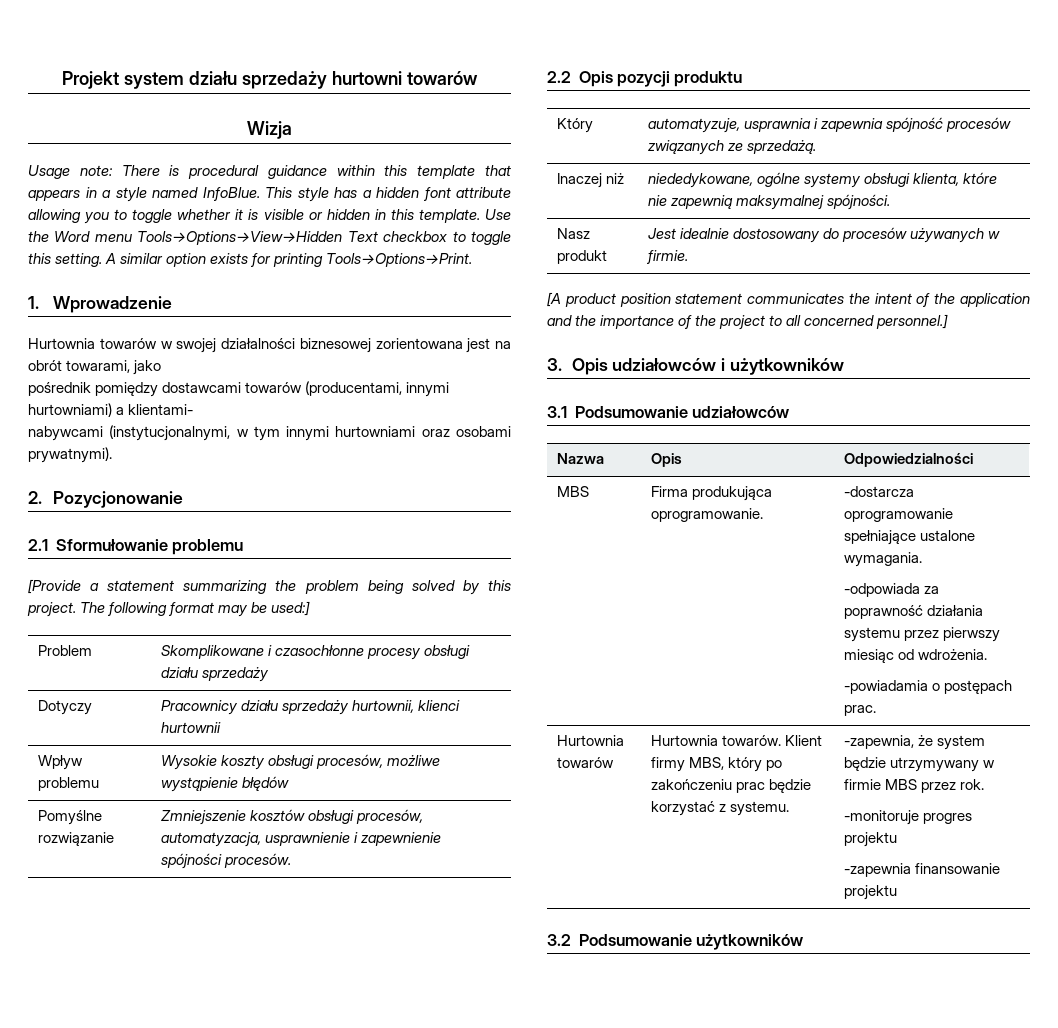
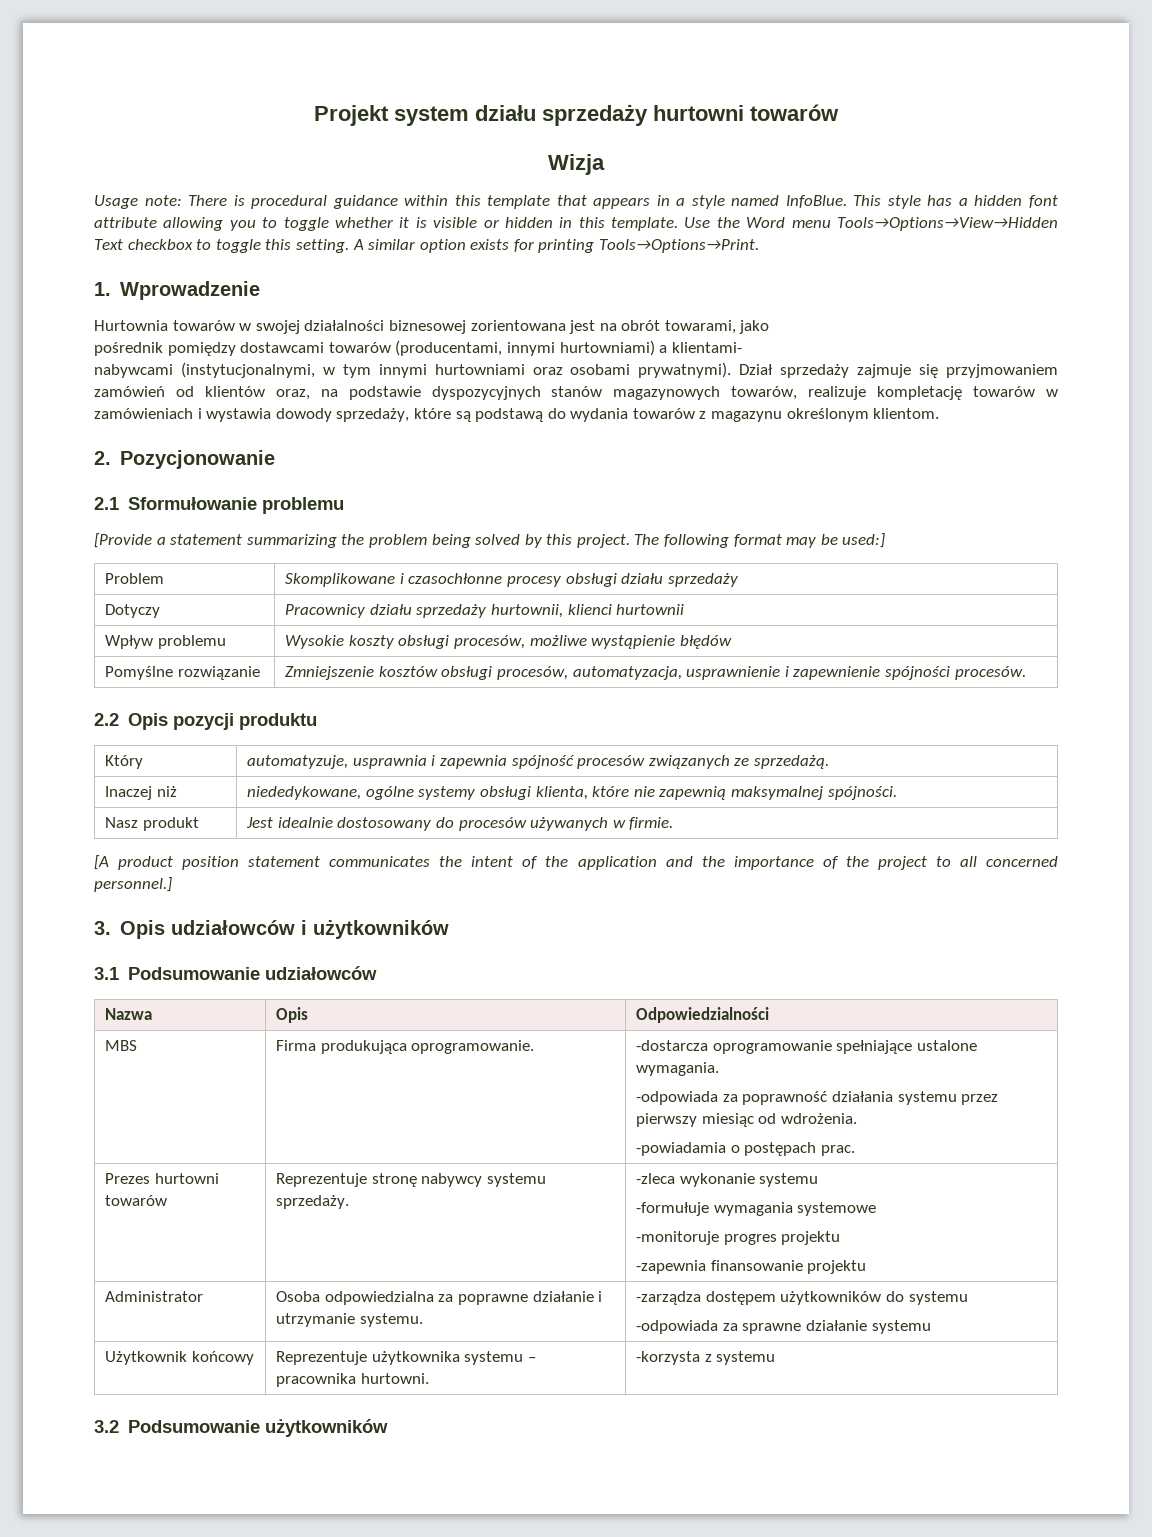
(112, 455) none -> [739,364,1058,378] [94,386,1058,400] [94,408,940,422] Dział sprzedaży zajmuje się przyjmowaniem zamówień od klientów oraz, na podstawie dyspozycyjnych stanów magazynowych towarów, realizuje kompletację towarów w zamówieniach i wystawia dowody sprzedaży, które są podstawą do wydania towarów z magazynu określonym klientom.
[557,735,625,746] Hurtownia -> [105,1173,219,1184] Prezes hurtowni
[651,735,823,746] [651,757,783,772] [651,779,812,793] [651,801,790,816] [844,735,986,750] [844,757,996,772] [844,779,985,793] Hurtownia towarów. Klient firmy MBS, który po zakończeniu prac będzie korzystać z systemu. | -zapewnia, że system będzie utrzymywany w firmie MBS przez rok. -> [276,1173,547,1187] [276,1195,350,1209] [636,1173,819,1187] [636,1202,877,1216] Reprezentuje stronę nabywcy systemu sprzedaży. | -zleca wykonanie systemu // -formułuje wymagania systemowe
(898, 892) none -> [105,1291,204,1302] [276,1291,603,1305] [276,1313,423,1327] [636,1291,968,1305] [636,1320,931,1334] [105,1351,254,1365] [276,1351,537,1365] [276,1373,429,1387] [636,1351,776,1365] // Administrator | Osoba odpowiedzialna za poprawne działanie i utrzymanie systemu. | -zarządza dostępem użytkowników do systemu // -odpowiada za sprawne działanie systemu // Użytkownik końcowy | Reprezentuje użytkownika systemu – pracownika hurtowni. | -korzysta z systemu

